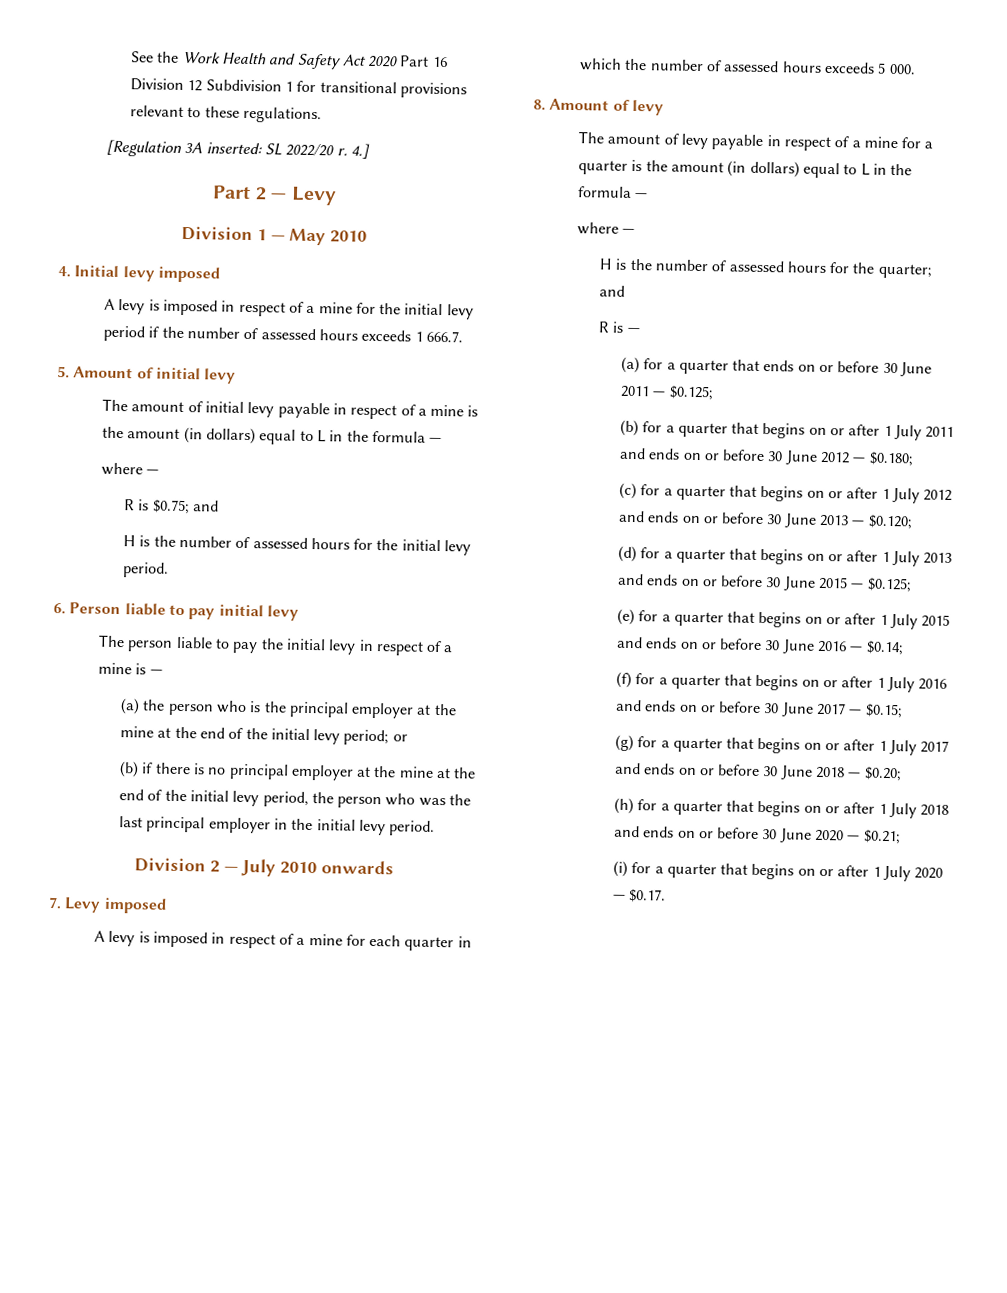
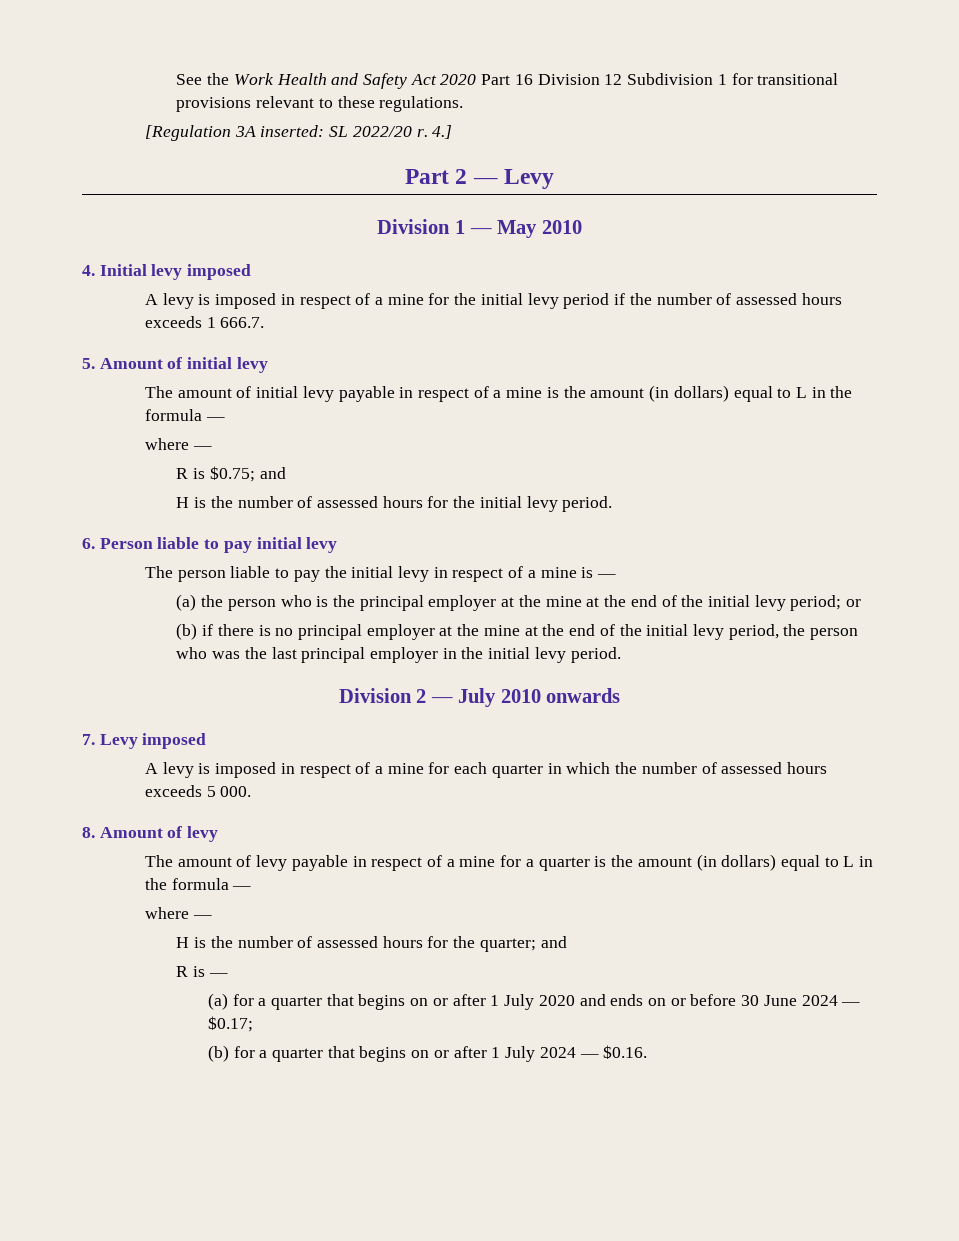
[763,360,933,377] [619,385,714,401] ends on or before 30 June 2011 — $0.125; -> [358,994,861,1010] [207,1016,253,1032] begins on or after 1 July 2020 and ends on or before 30 June 2024 — $0.17;
[925,426,955,438] [618,447,914,467] [618,482,953,504] [617,510,913,530] [617,545,953,567] [616,573,912,593] [616,608,951,630] [615,636,904,656] [615,671,948,693] [615,699,903,719] [614,734,950,756] [614,762,902,782] [613,797,950,819] [613,825,901,845] [612,860,944,882] [612,888,667,903] 2011 and ends on or before 30 June 2012 — $0.180; // (c) for a quarter that begins on or after 1 July 2012 and ends on or before 30 June 2013 — $0.120; // (d) for a quarter that begins on or after 1 July 2013 and ends on or before 30 June 2015 — $0.125; // (e) for a quarter that begins on or after 1 July 2015 and ends on or before 30 June 2016 — $0.14; // (f) for a quarter that begins on or after 1 July 2016 and ends on or before 30 June 2017 — $0.15; // (g) for a quarter that begins on or after 1 July 2017 and ends on or before 30 June 2018 — $0.20; // (h) for a quarter that begins on or after 1 July 2018 and ends on or before 30 June 2020 — $0.21; // (i) for a quarter that begins on or after 1 July 2020 — $0.17. -> [539,1045,648,1059] 2024 — $0.16.

